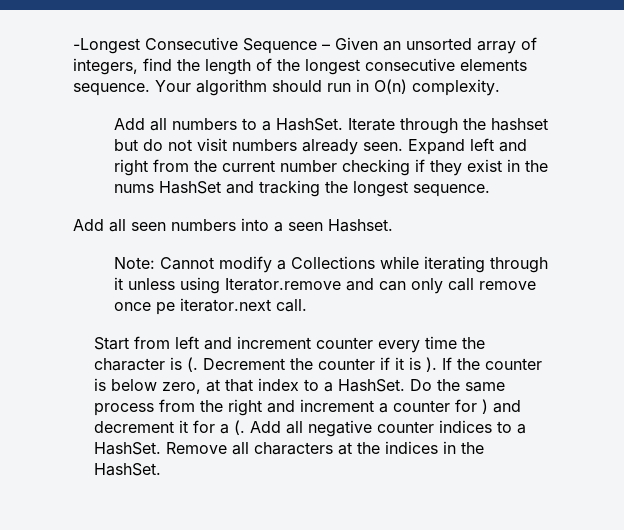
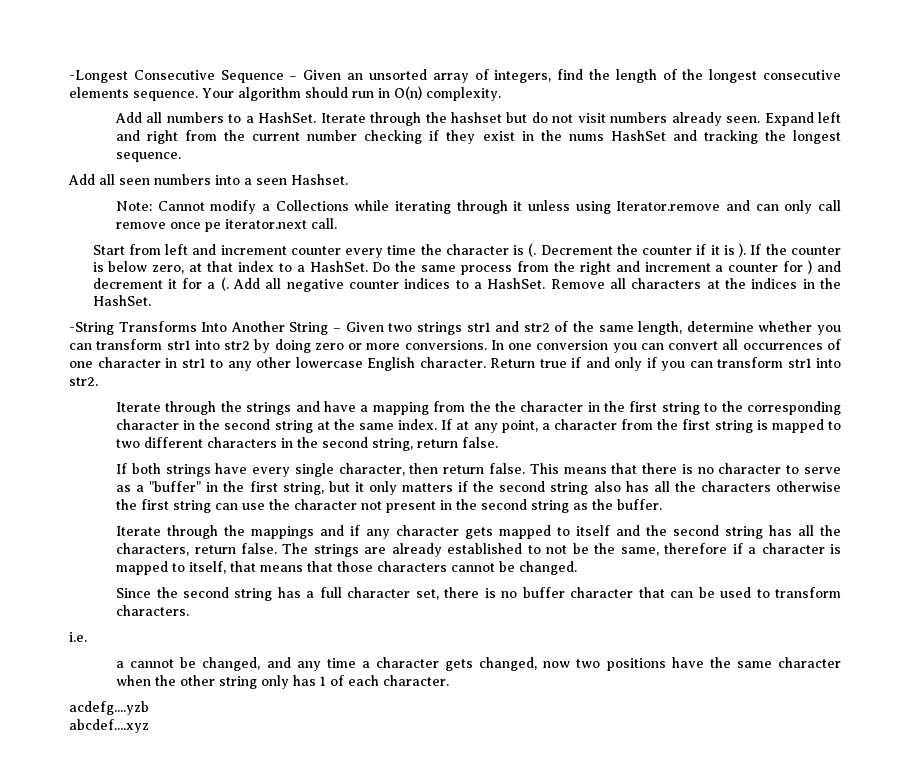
(161, 469) none -> [69,321,841,335] [69,339,842,353] [69,357,841,371] [69,377,98,386] [116,401,841,415] [116,419,841,433] [116,437,499,451] [116,463,842,477] [116,481,841,495] [116,499,663,513] [116,525,841,539] [116,543,841,557] [116,561,578,575] [116,587,841,601] [116,605,190,616] [69,632,87,642] [116,657,841,671] [116,675,450,689] [69,701,149,715] [69,719,149,733] // -String Transforms Into Another String – Given two strings str1 and str2 of the same length, determine whether you can transform str1 into str2 by doing zero or more conversions. In one conversion you can convert all occurrences of one character in str1 to any other lowercase English character. Return true if and only if you can transform str1 into str2. // Iterate through the strings and have a mapping from the the character in the first string to the corresponding character in the second string at the same index. If at any point, a character from the first string is mapped to two different characters in the second string, return false. // If both strings have every single character, then return false. This means that there is no character to serve as a "buffer" in the first string, but it only matters if the second string also has all the characters otherwise the first string can use the character not present in the second string as the buffer. // Iterate through the mappings and if any character gets mapped to itself and the second string has all the characters, return false. The strings are already established to not be the same, therefore if a character is mapped to itself, that means that those characters cannot be changed. // Since the second string has a full character set, there is no buffer character that can be used to transform characters. // i.e. // a cannot be changed, and any time a character gets changed, now two positions have the same character when the other string only has 1 of each character. // acdefg....yzb // abcdef....xyz

